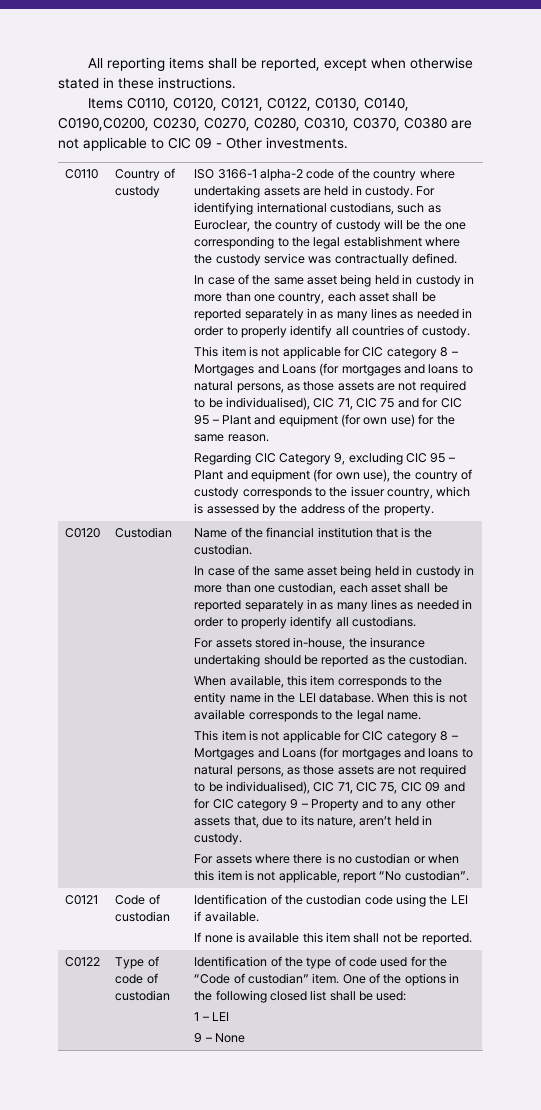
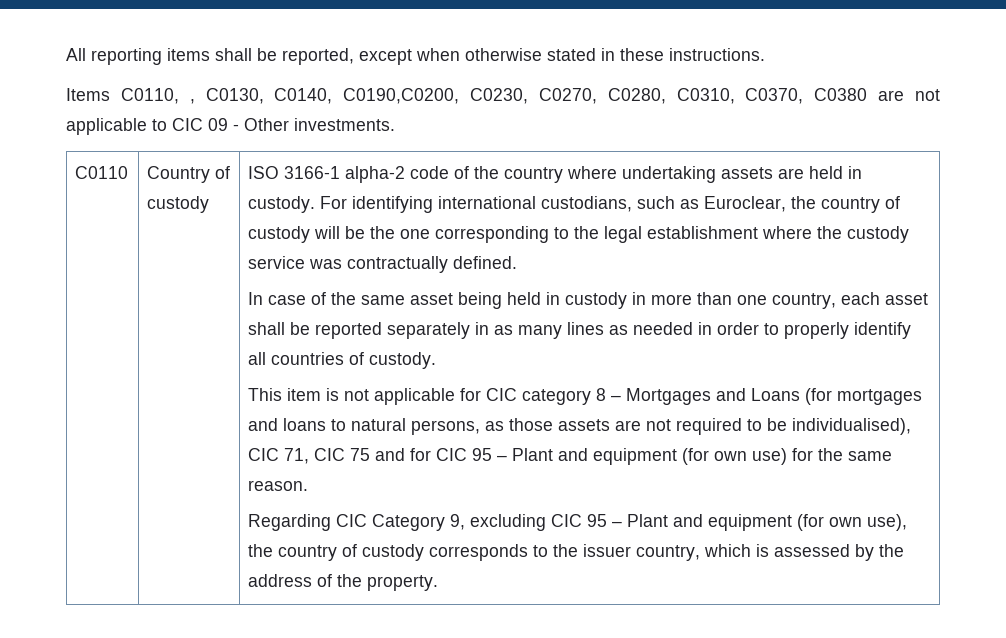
[173,97,312,111] C0120, C0121, C0122, -> [189,99,195,104] ,
[65,528,101,538] [115,527,173,538] [194,527,432,538] [194,544,253,555] [194,565,474,578] [194,582,448,595] [194,599,473,612] [194,616,417,629] [194,637,426,650] [194,654,468,667] [194,675,443,688] [194,692,467,705] [194,709,422,722] [194,730,458,743] [194,747,473,760] [194,764,466,777] [194,781,465,794] [194,798,456,811] [194,815,433,828] [194,833,243,845] [194,853,460,864] [194,870,469,883] [65,895,99,905] [115,894,160,905] [115,911,171,922] [194,894,468,907] [194,911,259,922] [194,932,472,945] [65,957,101,967] [115,956,159,969] [115,973,158,984] [115,990,171,1001] [194,956,448,969] [194,973,460,986] [194,990,407,1003] [194,1012,229,1021] [194,1033,245,1043] // C0120 | Custodian | Name of the financial institution that is the custodian. // In case of the same asset being held in custody in more than one custodian, each asset shall be reported separately in as many lines as needed in order to properly identify all custodians. // For assets stored in-house, the insurance undertaking should be reported as the custodian. // When available, this item corresponds to the entity name in the LEI database. When this is not available corresponds to the legal name. // This item is not applicable for CIC category 8 – Mortgages and Loans (for mortgages and loans to natural persons, as those assets are not required to be individualised), CIC 71, CIC 75, CIC 09 and for CIC category 9 – Property and to any other assets that, due to its nature, aren’t held in custody. // For assets where there is no custodian or when this item is not applicable, report “No custodian”. // C0121 | Code of custodian | Identification of the custodian code using the LEI if available. // If none is available this item shall not be reported. // C0122 | Type of code of custodian | Identification of the type of code used for the “Code of custodian” item. One of the options in the following closed list shall be used: // 1 – LEI // 9 – None -> (439, 583) none

